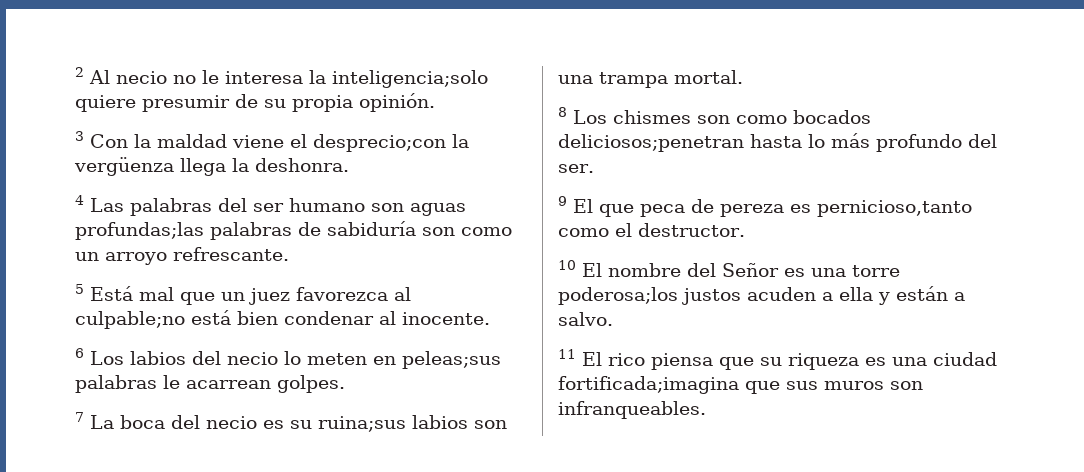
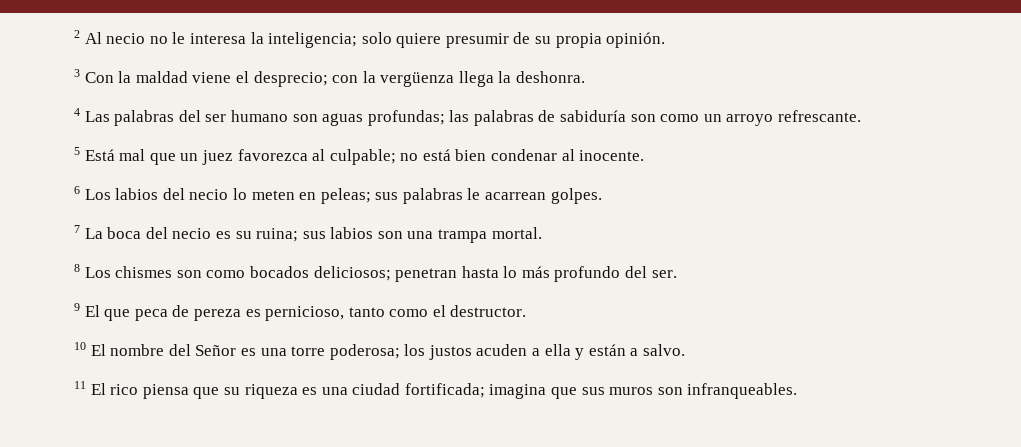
[332,70,488,88] inteligencia;solo -> [268,32,392,48] inteligencia; solo
[313,134,446,152] desprecio;con -> [253,71,359,87] desprecio; con
[75,222,204,240] profundas;las -> [367,110,470,126] profundas; las
[75,311,185,329] culpable;no -> [329,149,419,165] culpable; no
[402,351,501,369] peleas;sus -> [320,188,399,204] peleas; sus
[318,416,406,432] ruina;sus -> [256,228,326,242] ruina; sus
[558,134,744,152] deliciosos;penetran -> [313,266,458,282] deliciosos; penetran
[817,200,972,217] pernicioso,tanto -> [265,306,385,321] pernicioso, tanto
[558,287,678,305] poderosa;los -> [329,344,426,360] poderosa; los
[558,376,739,394] fortificada;imagina -> [404,383,547,399] fortificada; imagina

